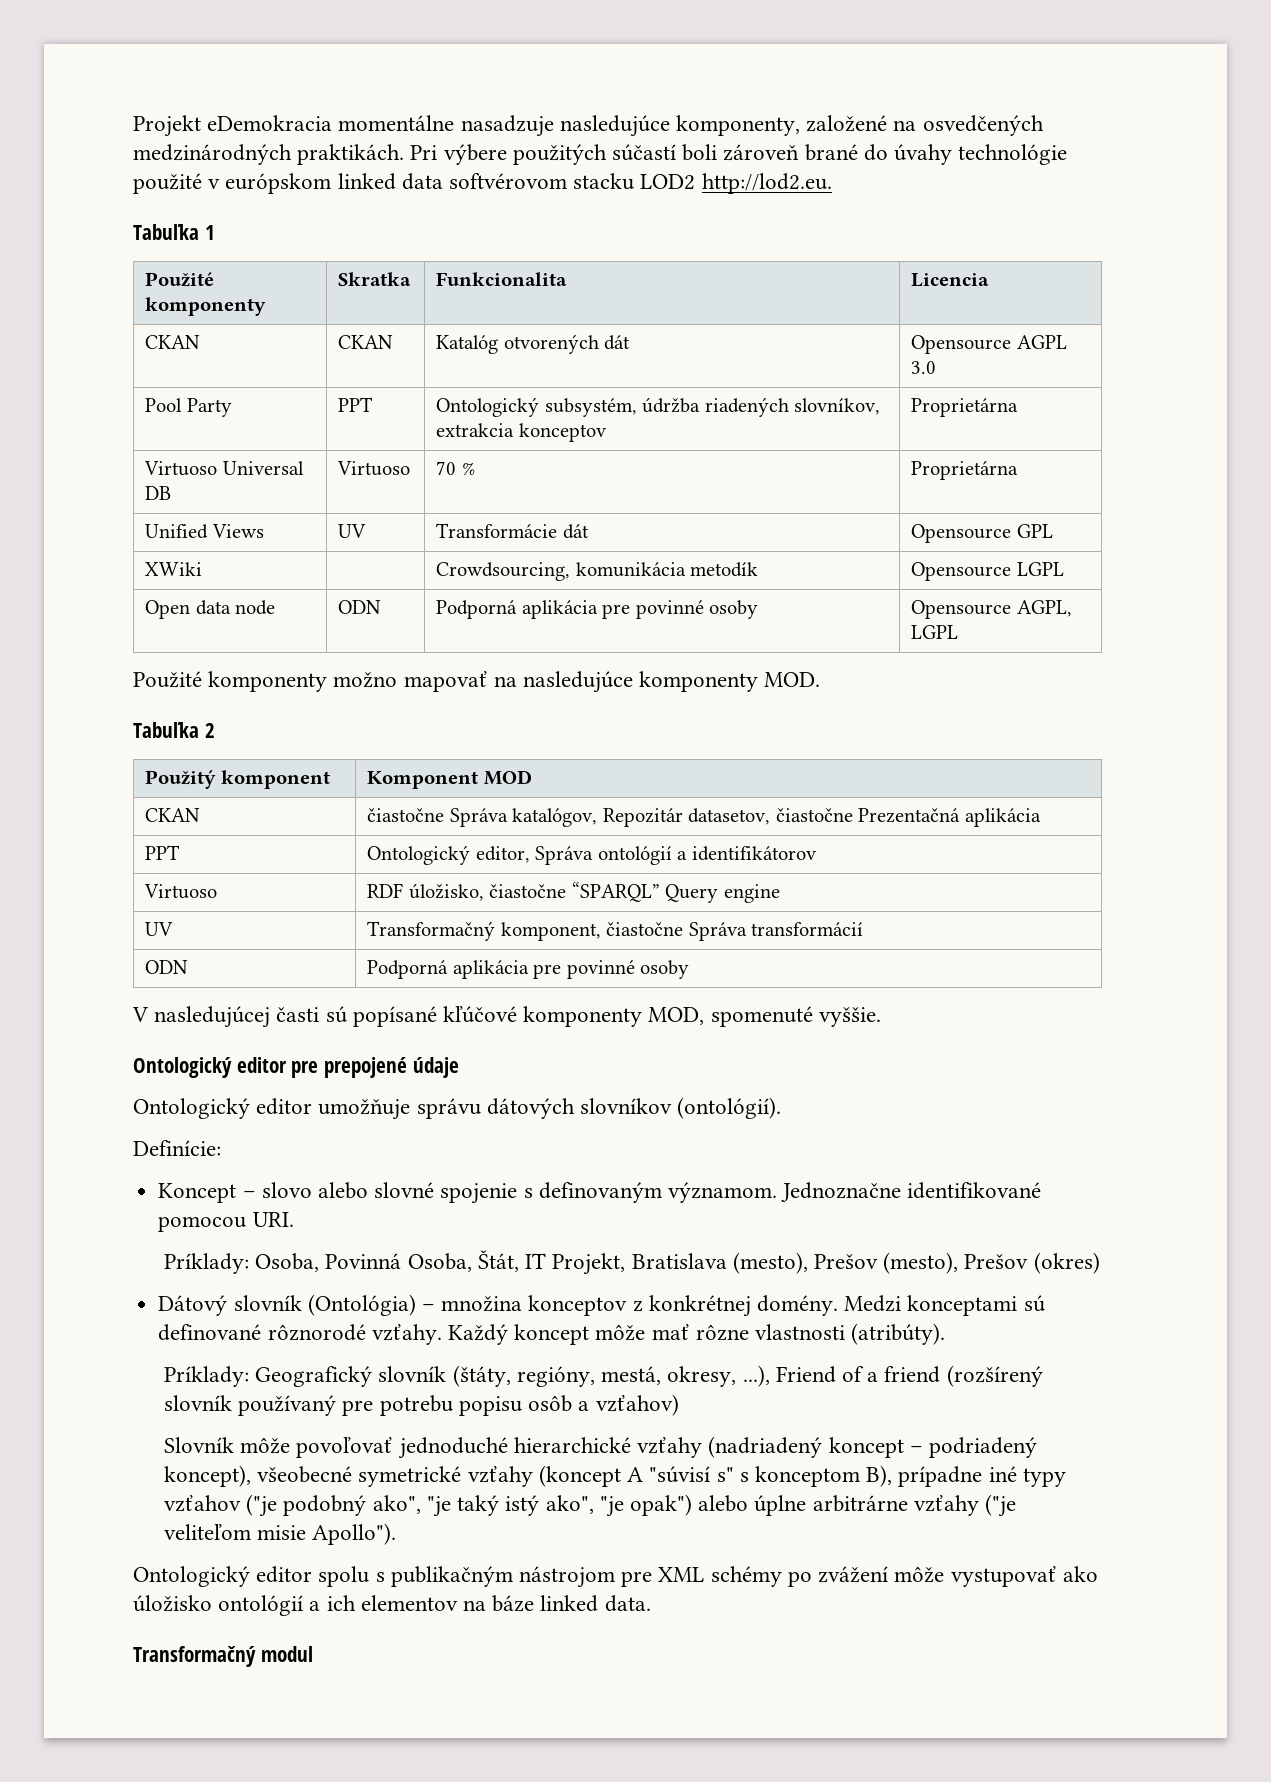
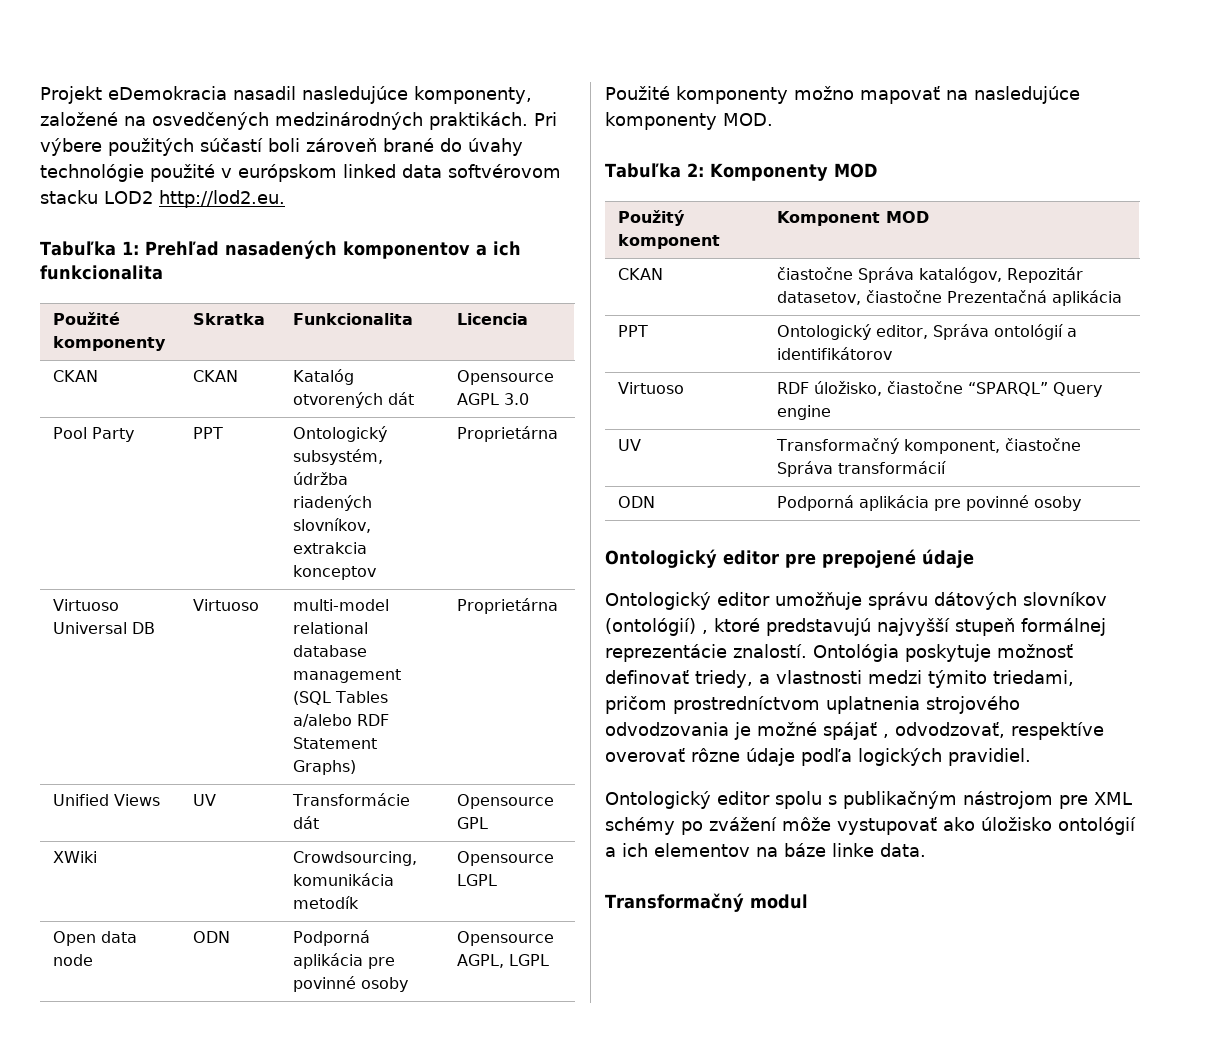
[338,115,554,137] momentálne nasadzuje -> [233,86,296,100] nasadil
[204,225,215,240] 1 -> [121,240,521,259] [40,265,163,280] 1: Prehľad nasadených komponentov a ich funkcionalita
[436,461,475,475] 70 % -> [293,599,390,611] [293,622,369,634] [293,645,368,657] [293,669,402,683] [293,691,389,705] [293,714,390,727] [293,737,378,749] [293,760,357,775] multi-model relational database management (SQL Tables a/alebo RDF Statement Graphs)
[204,723,215,738] 2 -> [686,163,877,181] 2: Komponenty MOD
[132,1005,881,1028] // V nasledujúcej časti sú popísané kľúčové komponenty MOD, spomenuté vyššie. -> (1082, 503) none
[677,1097,782,1119] [133,1140,221,1156] [158,1182,1042,1204] [158,1212,294,1232] [164,1250,1100,1275] [158,1294,1045,1317] [158,1323,946,1345] [164,1365,1043,1387] [164,1394,679,1416] [164,1436,1037,1459] [164,1465,1066,1487] [164,1494,1017,1517] [164,1523,397,1545] (ontológií). // Definície: // Koncept – slovo alebo slovné spojenie s definovaným významom. Jednoznačne identifikované pomocou URI. // Príklady: Osoba, Povinná Osoba, Štát, IT Projekt, Bratislava (mesto), Prešov (mesto), Prešov (okres) // Dátový slovník (Ontológia) – množina konceptov z konkrétnej domény. Medzi konceptami sú definované rôznorodé vzťahy. Každý koncept môže mať rôzne vlastnosti (atribúty). // Príklady: Geografický slovník (štáty, regióny, mestá, okresy, ...), Friend of a friend (rozšírený slovník používaný pre potrebu popisu osôb a vzťahov) // Slovník môže povoľovať jednoduché hierarchické vzťahy (nadriadený koncept – podriadený koncept), všeobecné symetrické vzťahy (koncept A "súvisí s" s konceptom B), prípadne iné typy vzťahov ("je podobný ako", "je taký istý ako", "je opak") alebo úplne arbitrárne vzťahy ("je veliteľom misie Apollo"). -> [605,618,1106,636] [605,644,1073,662] [605,670,1074,688] [605,696,1020,714] [605,722,1104,740] [605,748,1031,766] (ontológií) , ktoré predstavujú najvyšší stupeň formálnej reprezentácie znalostí. Ontológia poskytuje možnosť definovať triedy, a vlastnosti medzi týmito triedami, pričom prostredníctvom uplatnenia strojového odvodzovania je možné spájať , odvodzovať, respektíve overovať rôzne údaje podľa logických pravidiel.
[540,1595,599,1612] linked -> [832,843,874,857] linke

